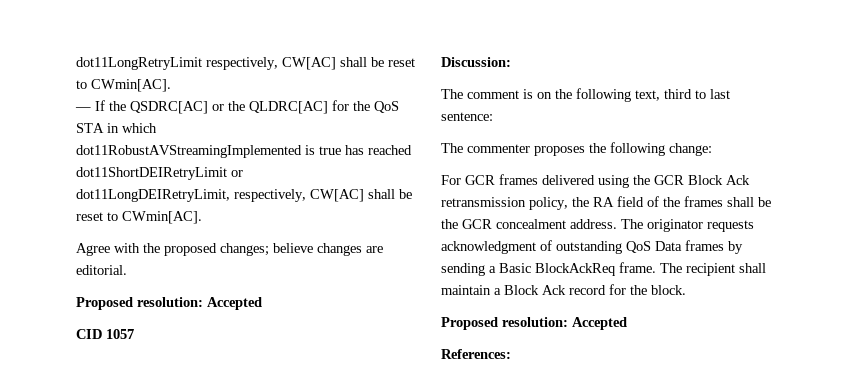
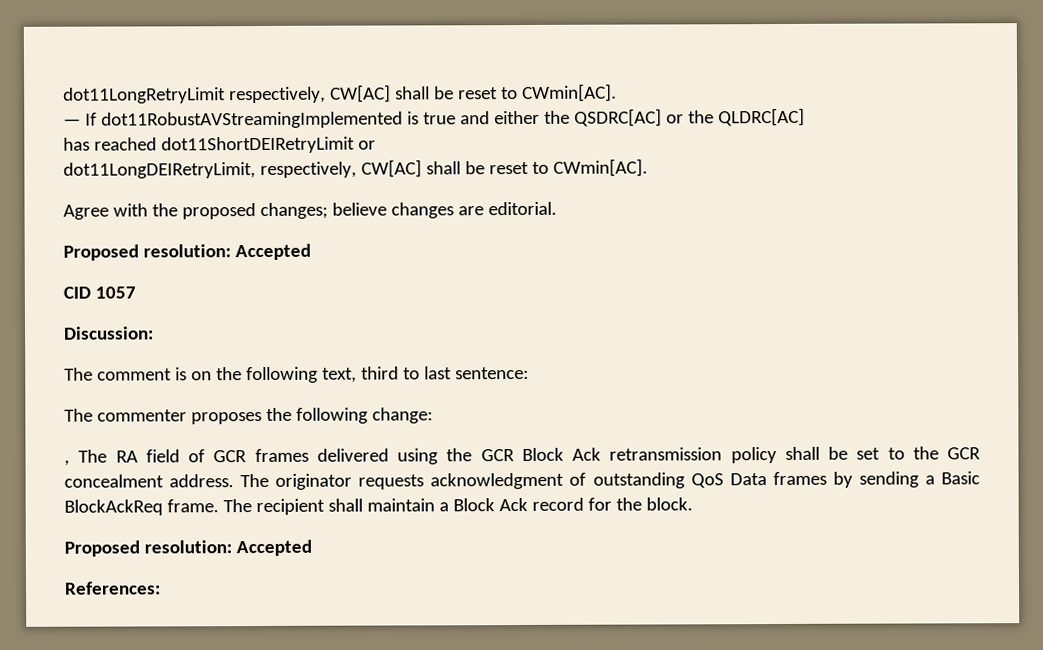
(105, 105) none -> [100,110,540,129] dot11RobustAVStreamingImplemented is true and either
[332,100,399,113] [76,123,157,133] [76,145,341,158] for the QoS STA in which // dot11RobustAVStreamingImplemented is true -> (805, 117) //
[441,175,461,185] For -> [64,449,205,466] , The RA field of
[529,196,771,210] policy, the RA field of the frames shall be -> [730,446,905,464] policy shall be set to

